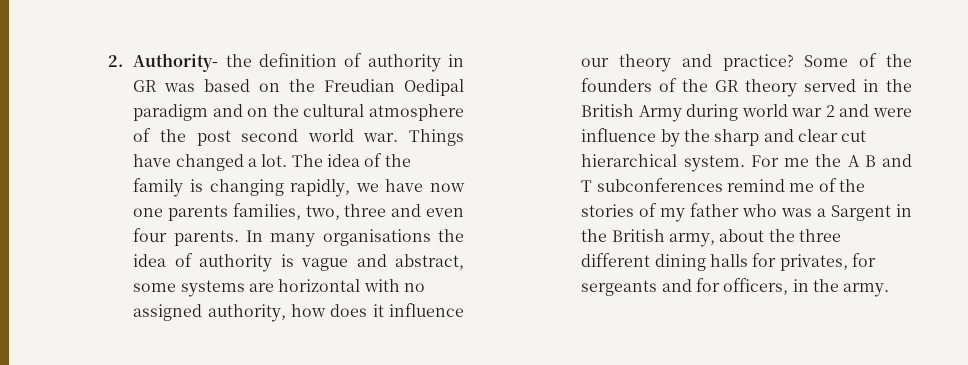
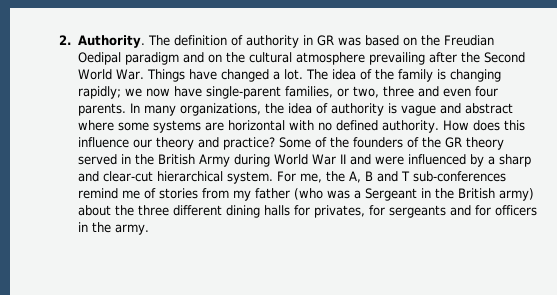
[133,53,252,72] Authority- the -> [77,35,170,48] Authority. The
[133,128,399,146] of the post second world war. -> [368,52,525,65] [77,69,144,80] prevailing after the Second World War.
[290,179,466,197] [133,203,301,221] rapidly, we have now one parents families, -> [77,86,349,99] rapidly; we now have single-parent families, or
[322,229,431,246] organisations -> [179,103,261,116] organizations,
[395,254,465,270] abstract, -> [464,103,513,114] [77,120,114,131] abstract where
[133,304,384,322] assigned authority, how does it -> [335,120,525,133] defined authority. How does this
[741,104,912,117] [581,128,867,147] [581,154,860,172] world war 2 and were influence by the sharp and clear cut hierarchical system. For me the A -> [273,154,531,167] [77,171,361,184] World War II and were influenced by a sharp and clear-cut hierarchical system. For me, the A,
[596,178,723,192] subconferences -> [412,171,506,182] sub-conferences
[838,179,865,192] [581,203,658,217] the stories of -> [158,188,229,199] stories from
[742,204,778,217] who -> [293,188,323,200] (who
[831,204,912,221] [581,229,715,247] Sargent in the British army, -> [364,188,534,201] Sergeant in the British army)
[723,278,789,295] officers, -> [494,205,537,216] officers

